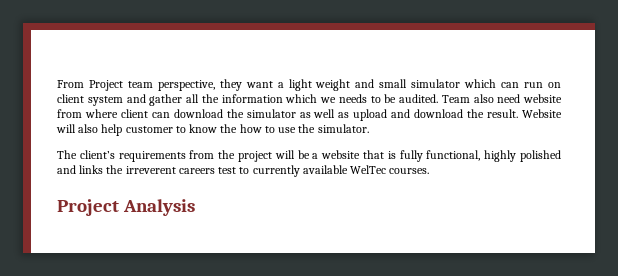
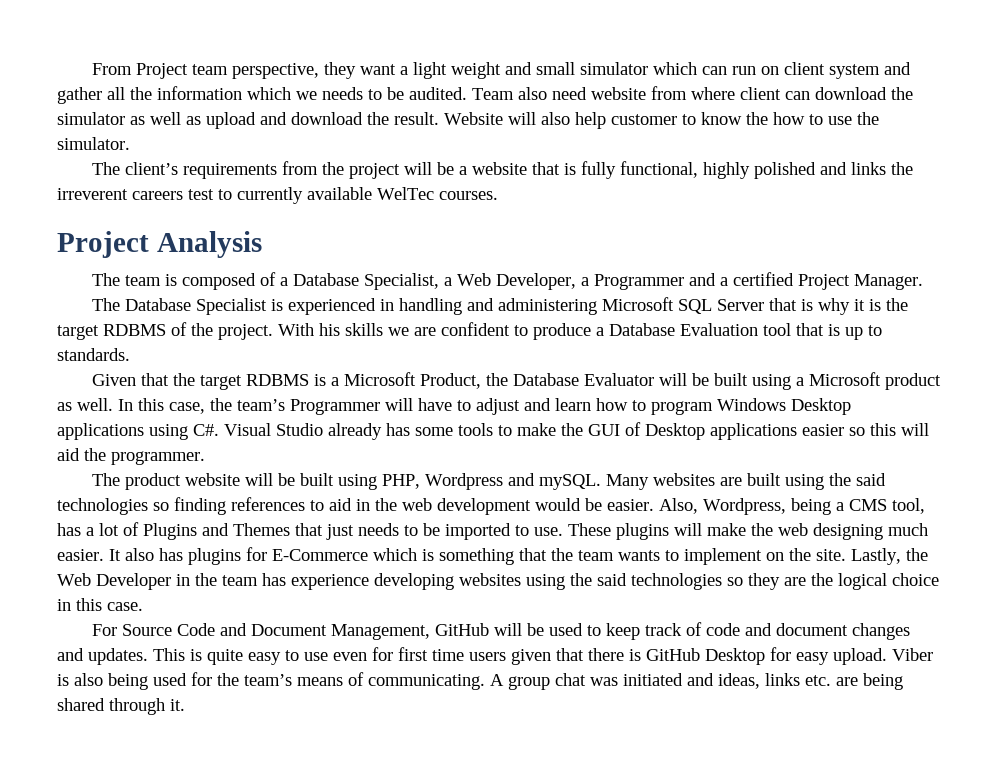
(195, 207) none -> [92,272,924,290] [92,297,909,315] [57,322,882,340] [57,348,130,361] [92,372,942,390] [57,398,851,415] [57,422,929,440] [57,448,205,465] [92,473,887,490] [57,497,925,515] [57,522,928,540] [57,547,928,565] [57,573,939,590] [57,598,143,611] [92,622,911,640] [57,647,933,665] [57,672,903,690] [57,698,185,715] // The team is composed of a Database Specialist, a Web Developer, a Programmer and a certified Project Manager. // The Database Specialist is experienced in handling and administering Microsoft SQL Server that is why it is the target RDBMS of the project. With his skills we are confident to produce a Database Evaluation tool that is up to standards. // Given that the target RDBMS is a Microsoft Product, the Database Evaluator will be built using a Microsoft product as well. In this case, the team’s Programmer will have to adjust and learn how to program Windows Desktop applications using C#. Visual Studio already has some tools to make the GUI of Desktop applications easier so this will aid the programmer. // The product website will be built using PHP, Wordpress and mySQL. Many websites are built using the said technologies so finding references to aid in the web development would be easier. Also, Wordpress, being a CMS tool, has a lot of Plugins and Themes that just needs to be imported to use. These plugins will make the web designing much easier. It also has plugins for E-Commerce which is something that the team wants to implement on the site. Lastly, the Web Developer in the team has experience developing websites using the said technologies so they are the logical choice in this case. // For Source Code and Document Management, GitHub will be used to keep track of code and document changes and updates. This is quite easy to use even for first time users given that there is GitHub Desktop for easy upload. Viber is also being used for the team’s means of communicating. A group chat was initiated and ideas, links etc. are being shared through it.

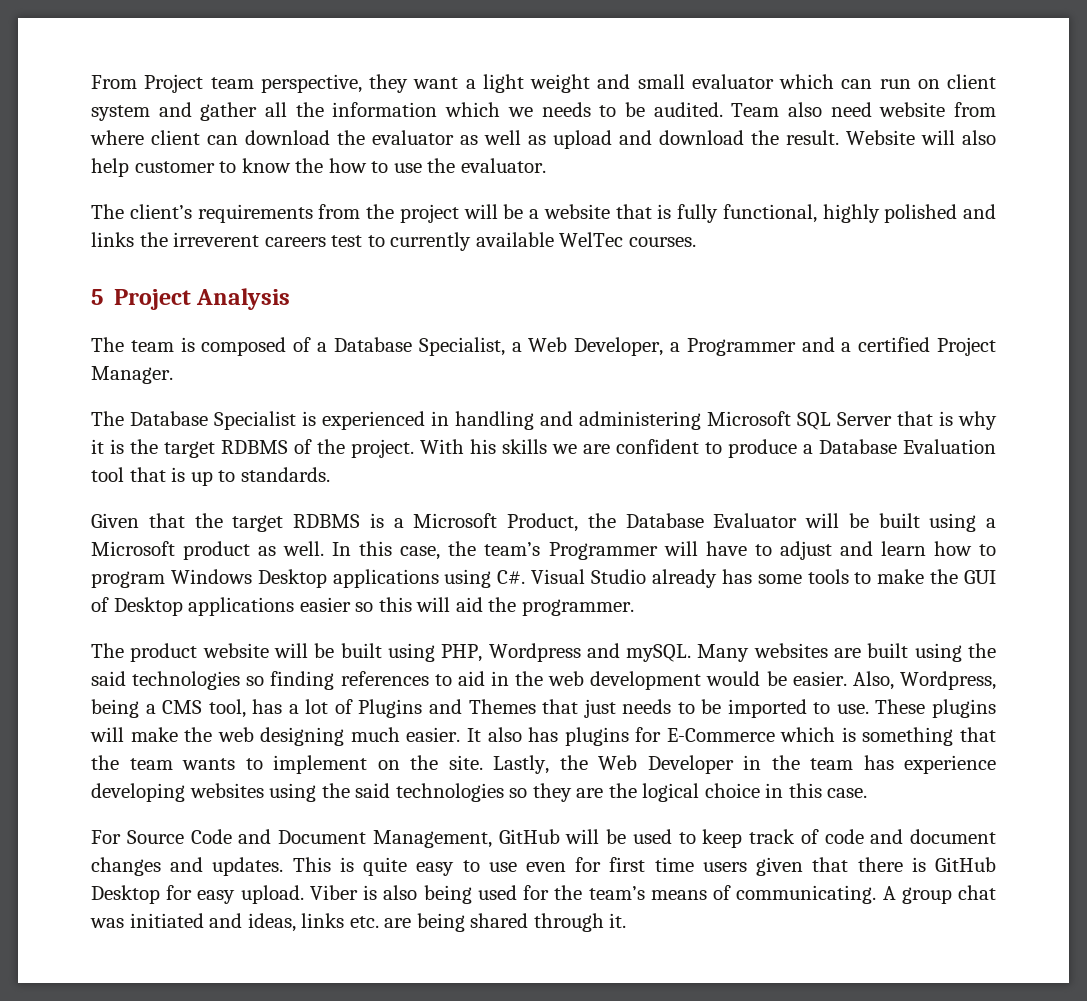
[580,62,649,75] simulator -> [691,74,774,89] evaluator
[57,112,125,125] simulator -> [372,130,454,145] evaluator
[57,137,130,150] simulator. -> [460,158,546,173] evaluator.
(498, 195) none -> [91,289,103,305] 5

